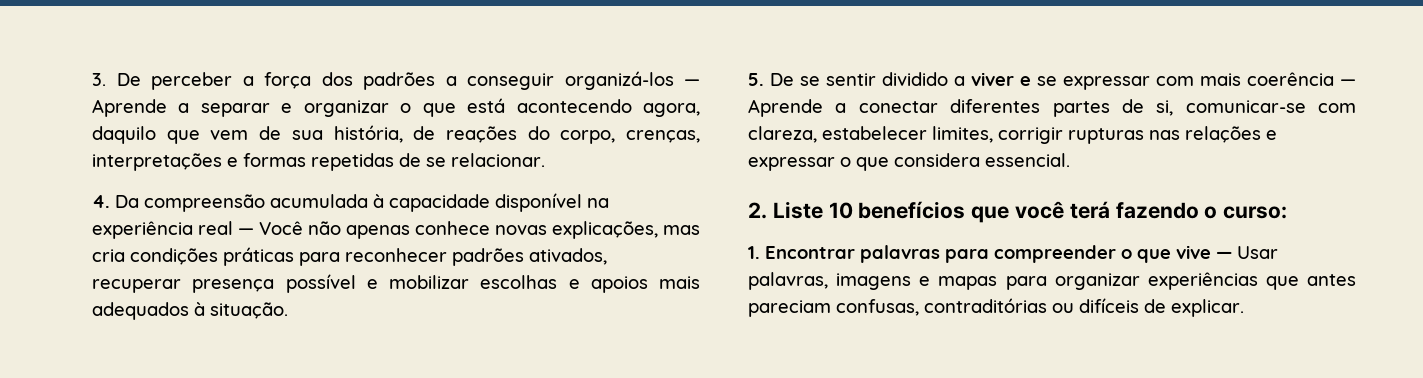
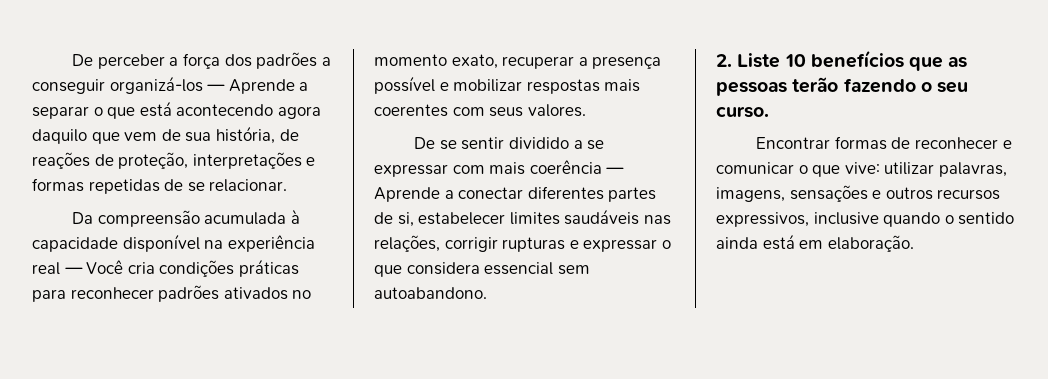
[92,73,106,86] 3. -> (72, 60) none
[281,100,389,117] e organizar -> (89, 112) none
[643,103,701,117] agora, -> [277,106,321,119] agora
[527,126,700,144] do corpo, crenças, -> [94,152,189,169] de proteção,
[92,195,110,208] 4. -> (288, 185) none
[308,221,700,239] não apenas conhece novas explicações, mas -> (124, 267) none
[529,248,607,265] [92,274,700,293] [92,302,288,320] [748,73,764,86] ativados, recuperar presença possível e mobilizar escolhas e apoios mais adequados à situação. // 5. -> [223,287,312,300] [374,54,662,69] [374,76,641,94] [374,104,586,117] ativados no momento exato, recuperar a presença possível e mobilizar respostas mais coerentes com seus valores. //
[971,72,1031,86] viver e -> (583, 144) none
[1185,100,1356,113] [748,126,1261,144] comunicar-se com clareza, estabelecer limites, corrigir rupturas nas relações -> [418,209,671,225] [374,235,566,252] estabelecer limites saudáveis nas relações, corrigir rupturas
[985,153,1070,167] essencial. -> [484,262,590,275] [374,287,487,299] essencial sem autoabandono.
[1015,201,1288,219] [748,245,1278,263] [748,272,1356,290] [748,298,1244,317] você terá fazendo o curso: // 1. Encontrar palavras para compreender o que vive — Usar palavras, imagens e mapas para organizar experiências que antes pareciam confusas, contraditórias ou difíceis de explicar. -> [948,56,968,68] [716,77,969,96] [716,106,769,118] [756,136,1012,150] [716,162,1007,177] [716,185,1001,202] [716,212,1015,227] [716,234,914,252] as pessoas terão fazendo o seu curso. // Encontrar formas de reconhecer e comunicar o que vive: utilizar palavras, imagens, sensações e outros recursos expressivos, inclusive quando o sentido ainda está em elaboração.

